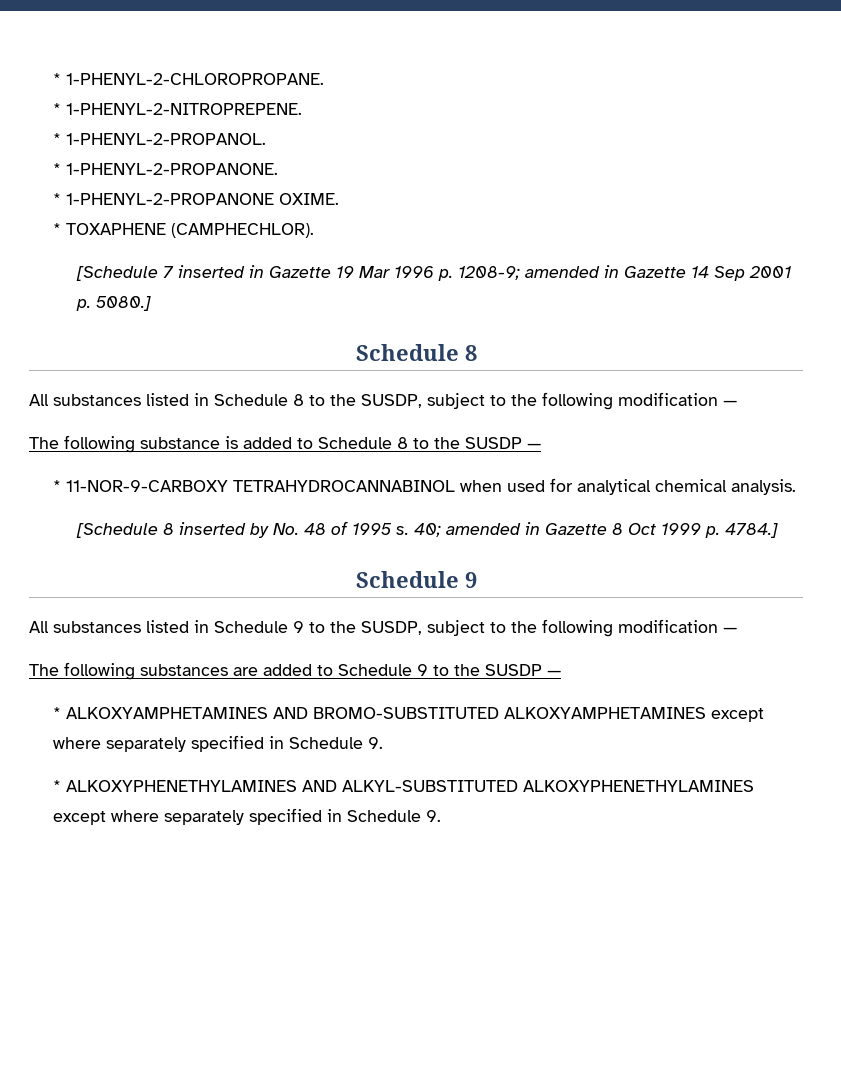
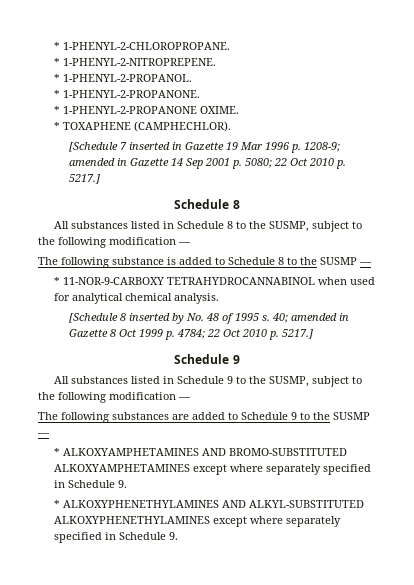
[96,296,152,311] 5080.] -> [245,158,347,169] [69,174,101,184] 5080; 22 Oct 2010 p. 5217.]
[361,394,422,408] SUSDP, -> [268,221,309,232] SUSMP,
[465,437,522,449] SUSDP -> [320,257,357,265] SUSMP
[725,523,779,538] 4784.] -> [177,329,314,340] 4784; 22 Oct 2010 p. 5217.]
[361,621,422,635] SUSDP, -> [268,376,309,387] SUSMP,
[485,664,542,676] SUSDP -> [333,412,370,420] SUSMP

